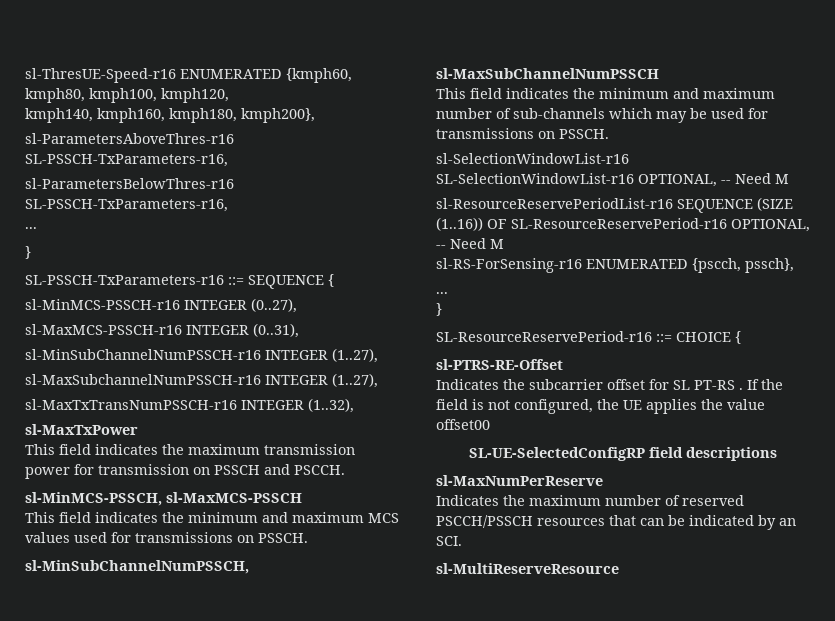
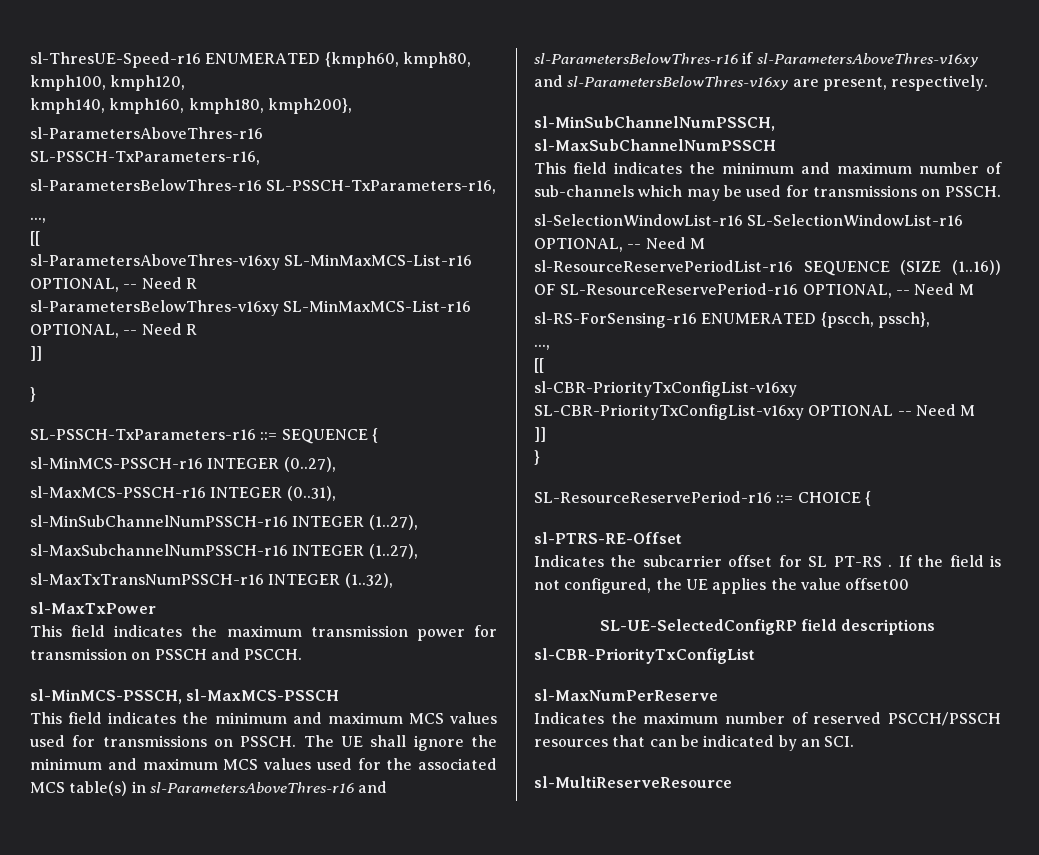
[25,227,37,229] ... -> [30,217,46,223] [30,231,40,246] [30,254,473,270] [30,277,197,292] [30,300,472,316] [30,323,197,338] [30,346,42,361] ..., // [[ // sl-ParametersAboveThres-v16xy SL-MinMaxMCS-List-r16 OPTIONAL, -- Need R // sl-ParametersBelowThres-v16xy SL-MinMaxMCS-List-r16 OPTIONAL, -- Need R // ]]
(308, 538) none -> [303,735,497,751] [30,758,497,770] [30,781,388,796] [534,52,978,67] [534,75,989,91] The UE shall ignore the minimum and maximum MCS values used for the associated MCS table(s) in sl-ParametersAboveThres-r16 and sl-ParametersBelowThres-r16 if sl-ParametersAboveThres-v16xy and sl-ParametersBelowThres-v16xy are present, respectively.
[436,292,448,294] ... -> [534,344,550,350] [534,358,544,373] [534,381,797,397] [534,404,976,420] [534,427,546,442] ..., // [[ // sl-CBR-PriorityTxConfigList-v16xy SL-CBR-PriorityTxConfigList-v16xy OPTIONAL -- Need M // ]]
(777, 454) none -> [534,648,755,664] // sl-CBR-PriorityTxConfigList

